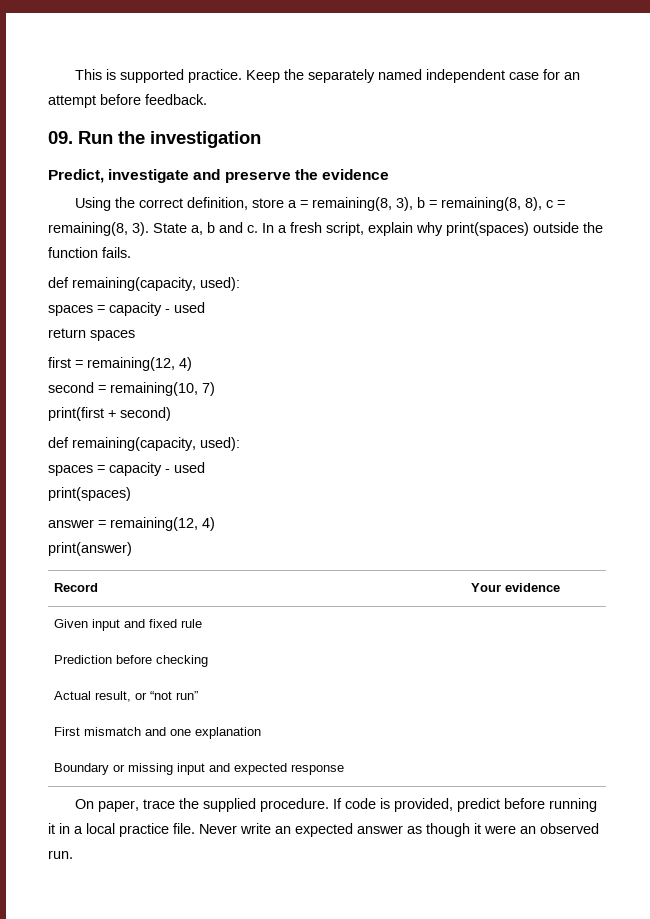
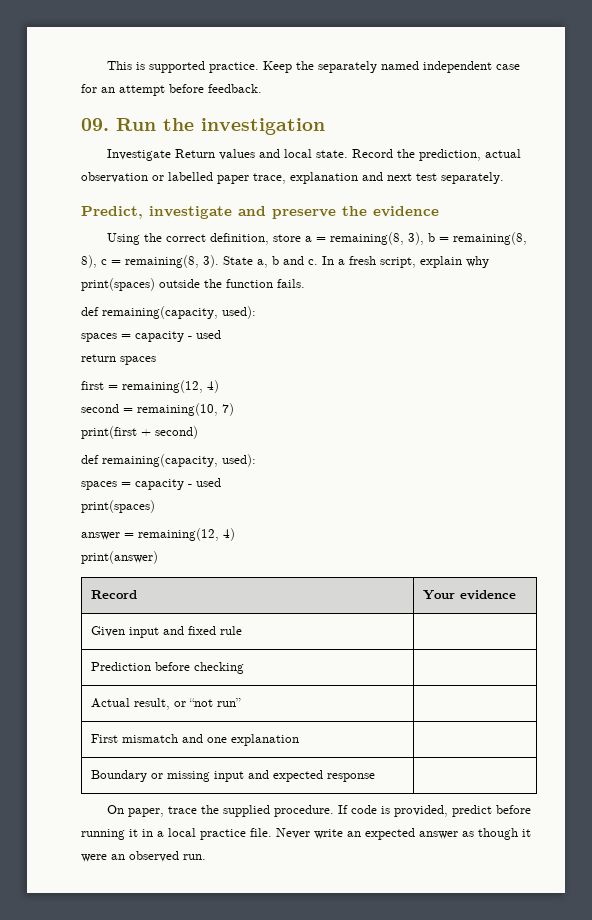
(261, 139) none -> [106,149,521,161] [81,172,504,184] // Investigate Return values and local state. Record the prediction, actual observation or labelled paper trace, explanation and next test separately.

